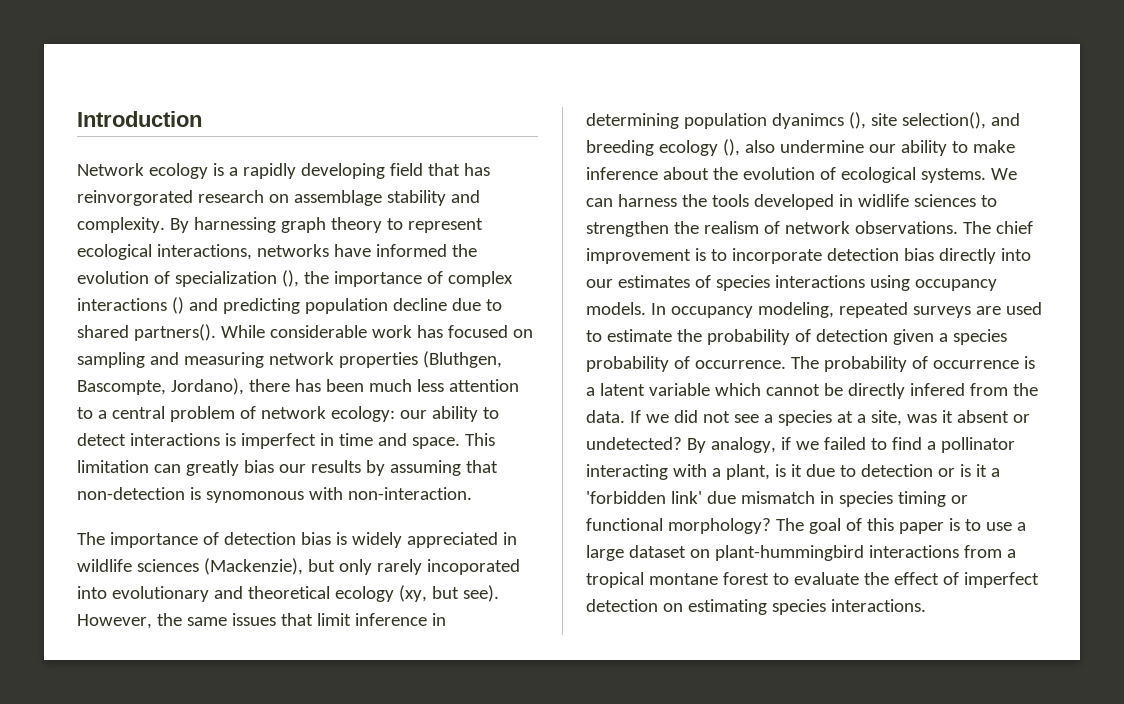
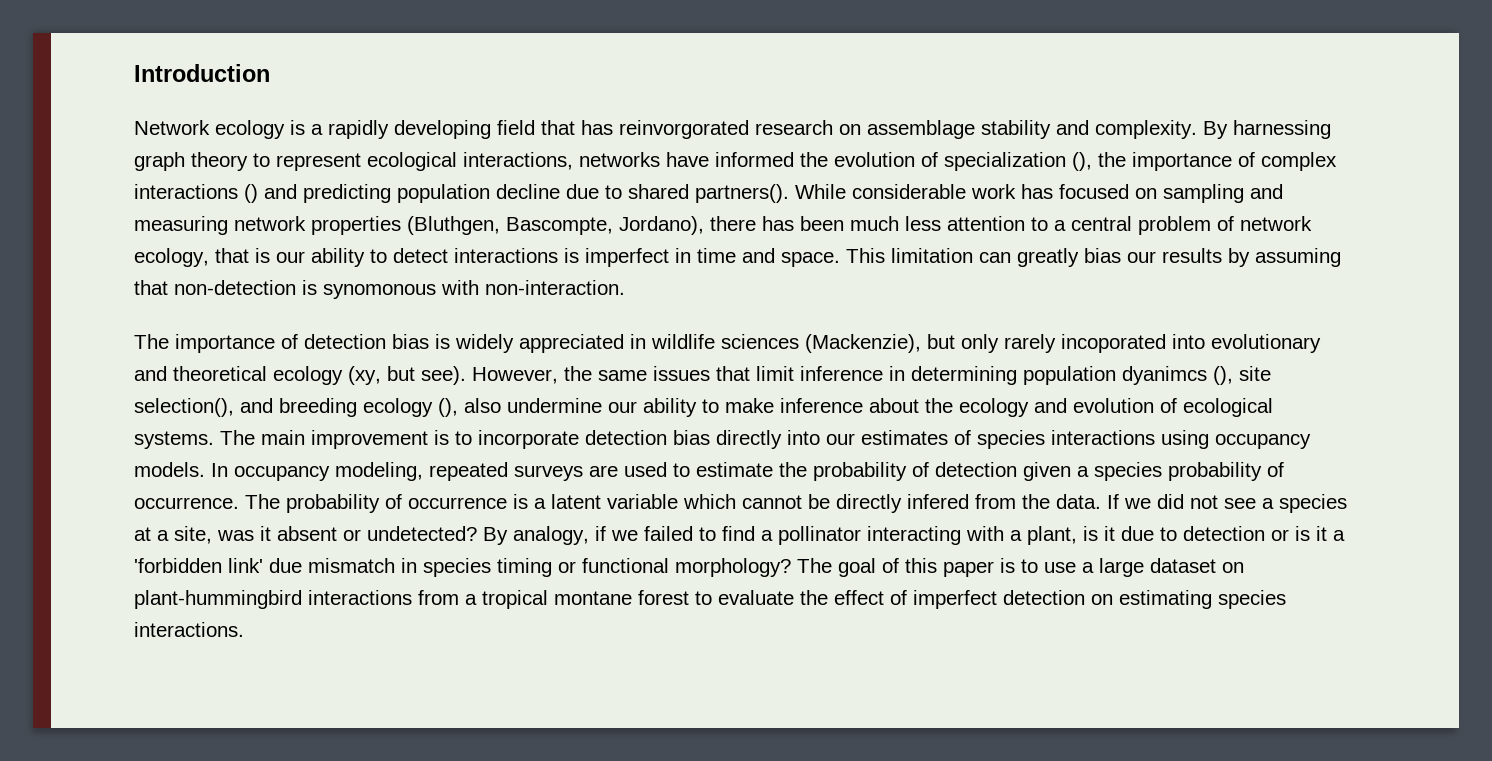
[330,406,395,422] ecology: -> [134,248,270,267] ecology, that is
(738, 173) none -> [959,398,1067,417] ecology and
[990,168,1017,180] [586,194,997,210] [586,221,1033,237] We can harness the tools developed in widlife sciences to strengthen the realism of network observations. The chief -> [220,430,305,445] The main

